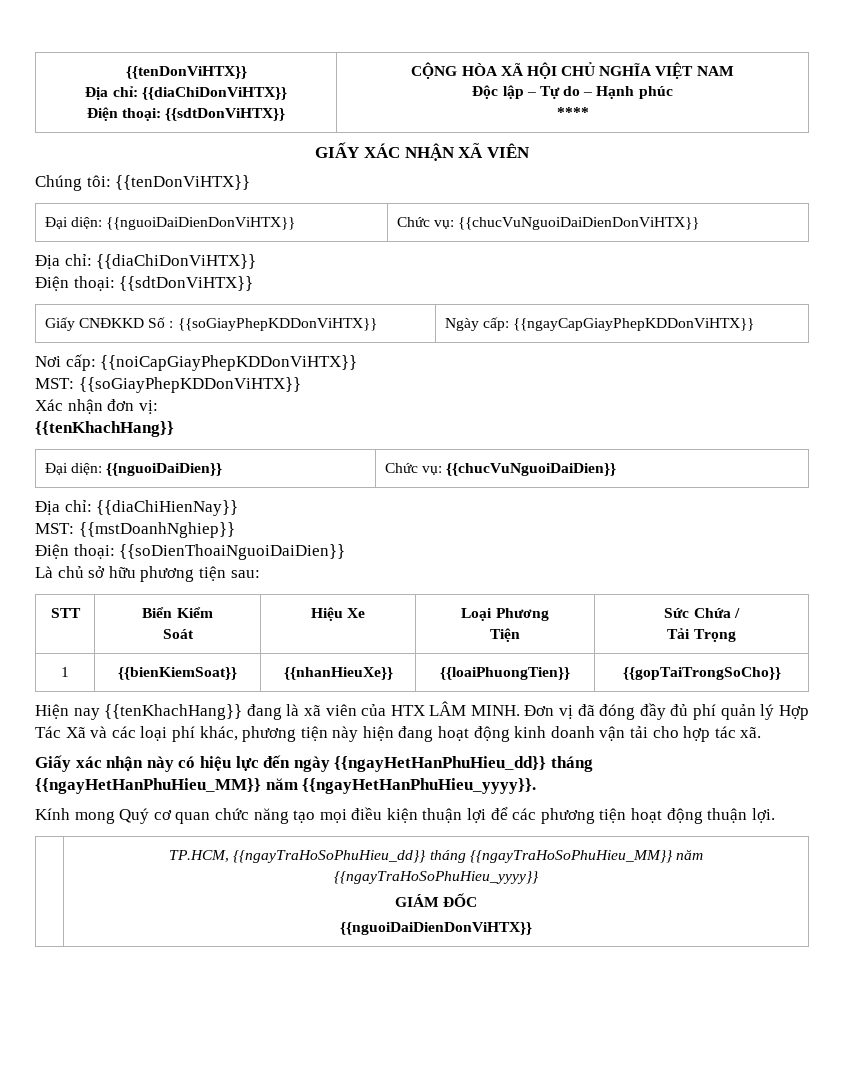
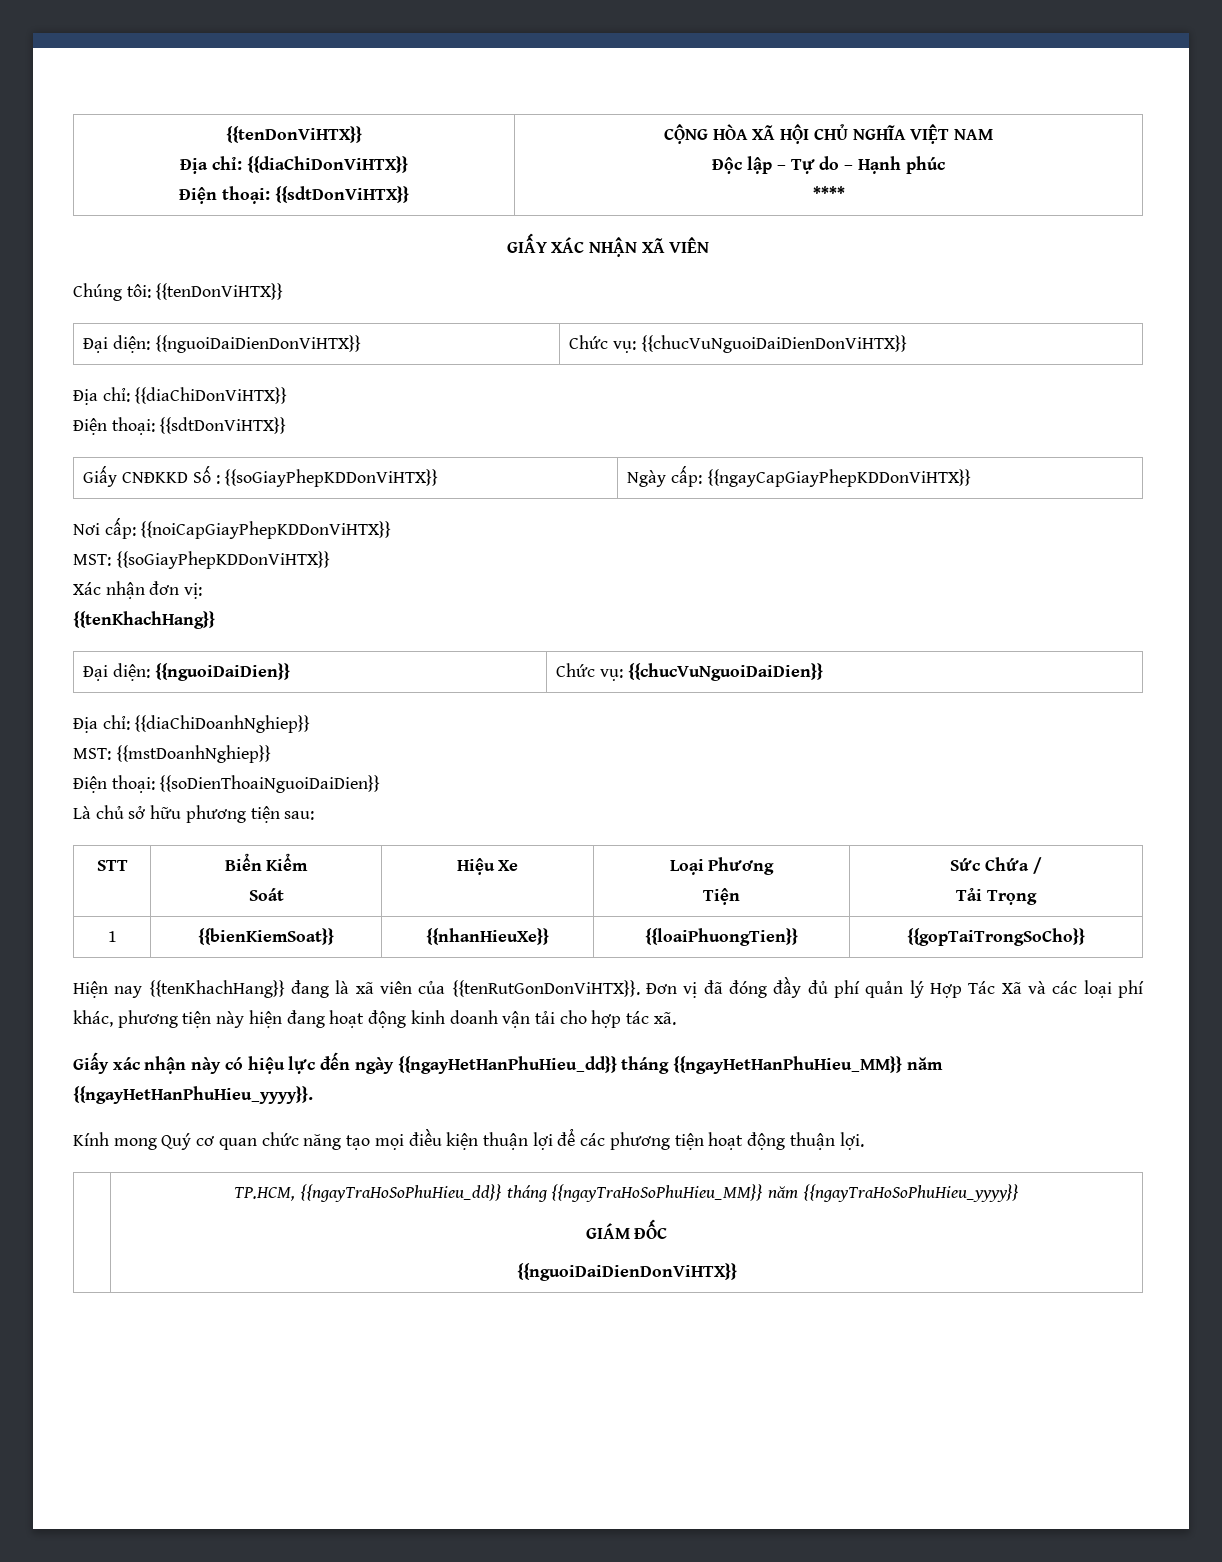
[96,500,239,516] {{diaChiHienNay}} -> [134,715,311,733] {{diaChiDoanhNghiep}}
[390,701,520,716] HTX LÂM MINH. -> [451,980,640,997] {{tenRutGonDonViHTX}}.

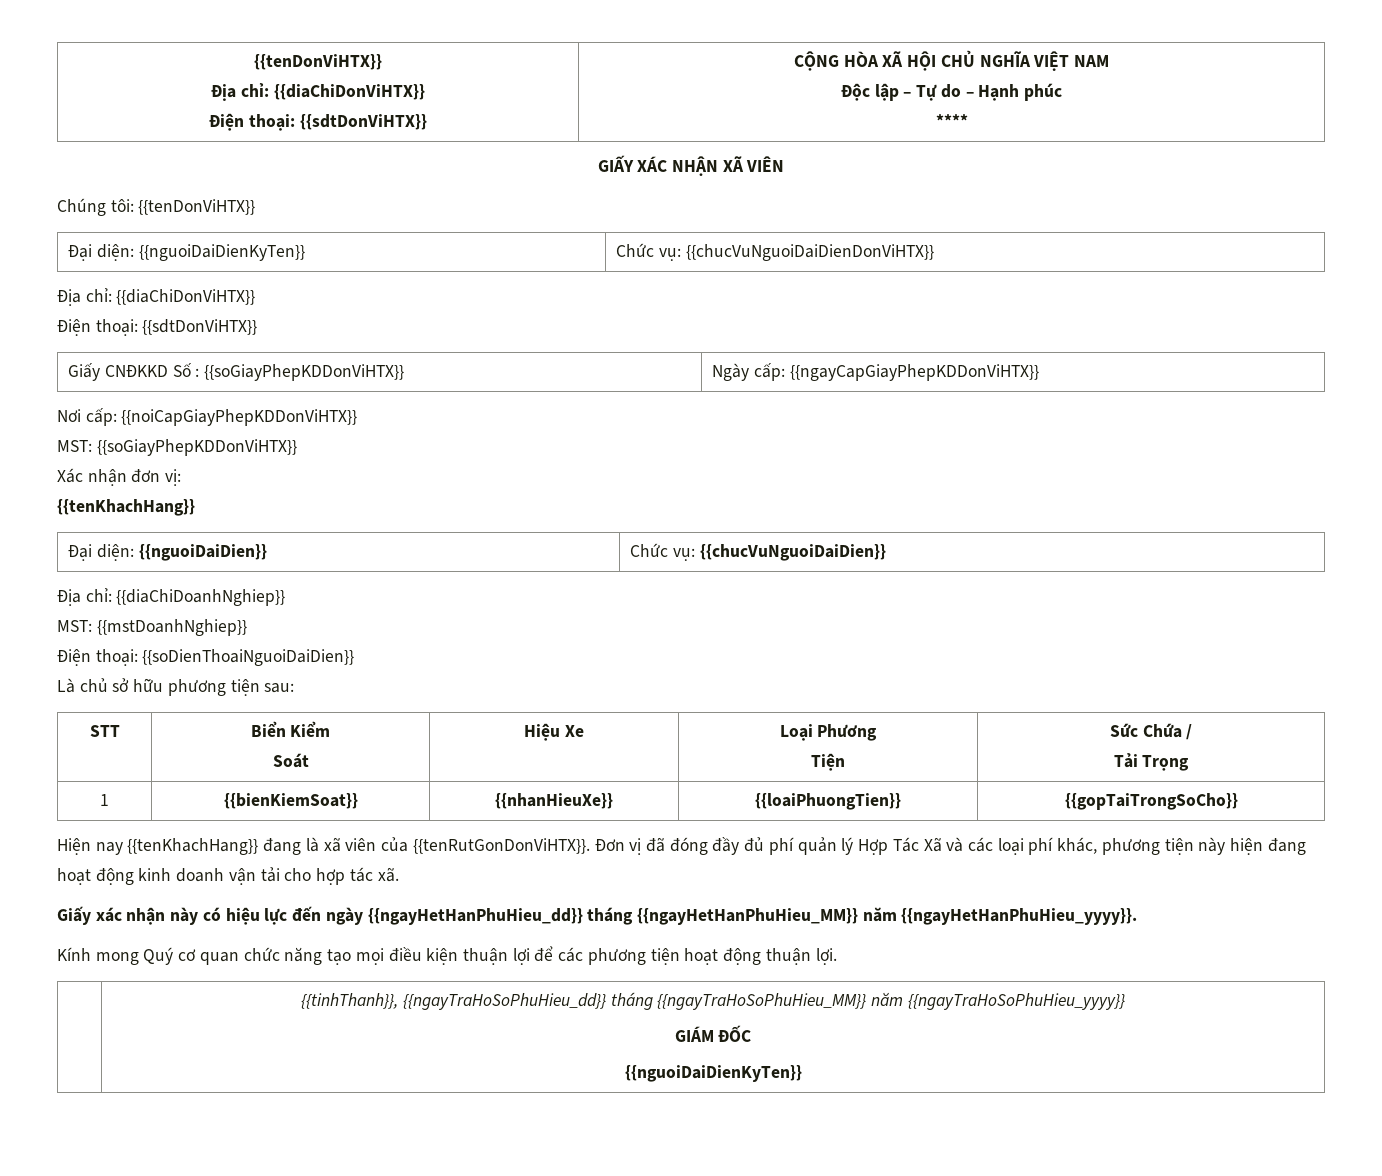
[154,335,361,353] {{nguoiDaiDienDonViHTX}} -> [138,244,305,261] {{nguoiDaiDienKyTen}}
[234,1187,296,1201] TP.HCM, -> [301,993,399,1009] {{tinhThanh}},
[516,1263,737,1281] {{nguoiDaiDienDonViHTX}} -> [624,1065,802,1082] {{nguoiDaiDienKyTen}}

